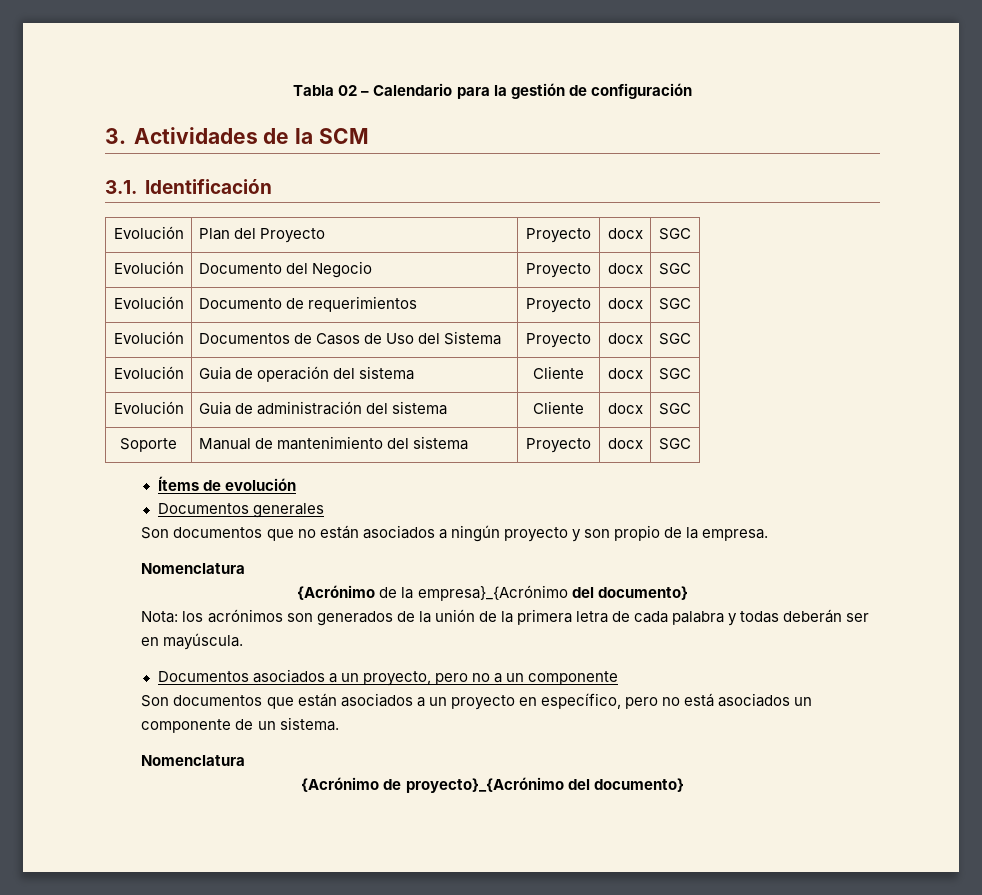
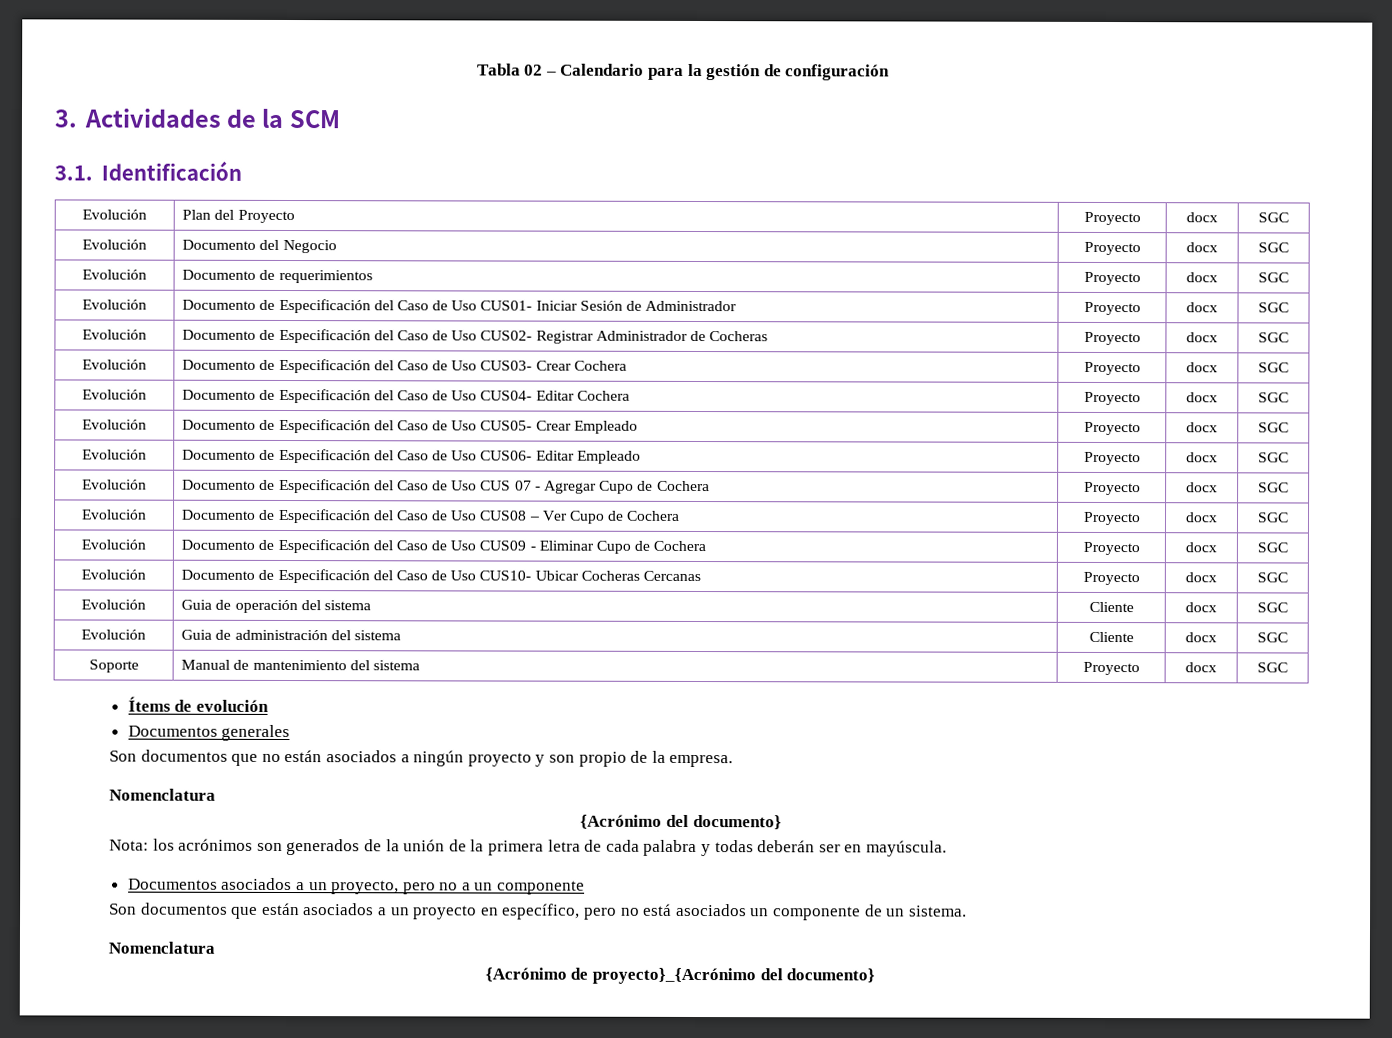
[198,331,502,345] Documentos de Casos de Uso del Sistema -> [182,298,738,314] [1083,301,1141,316] [1186,302,1218,313] [1258,302,1289,313] [82,329,147,340] [182,328,769,344] [1083,331,1141,346] [1186,332,1218,343] [1258,332,1289,343] [82,359,147,370] [182,358,627,374] [1083,361,1141,376] [1186,362,1218,373] [1258,362,1289,373] [82,389,147,400] [182,388,630,404] [1083,391,1141,406] [1186,392,1218,403] [1258,392,1289,403] [82,419,147,430] [182,418,638,434] [1083,421,1141,436] [1186,422,1218,433] [1258,422,1289,433] [82,449,147,460] [182,448,641,464] [1083,451,1141,466] [1186,452,1218,463] [1258,452,1289,463] [82,479,147,490] [182,478,710,494] [1083,481,1141,496] [1186,482,1218,493] [1258,482,1289,493] [81,509,147,520] [181,508,681,524] [1082,511,1141,526] [1185,512,1218,523] [1257,512,1289,523] [81,539,146,550] [181,538,707,554] [1082,541,1140,556] [1185,542,1217,553] [1257,542,1288,553] [81,569,146,580] [181,568,702,584] Documento de Especificación del Caso de Uso CUS01- Iniciar Sesión de Administrador | Proyecto | docx | SGC // Evolución | Documento de Especificación del Caso de Uso CUS02- Registrar Administrador de Cocheras | Proyecto | docx | SGC // Evolución | Documento de Especificación del Caso de Uso CUS03- Crear Cochera | Proyecto | docx | SGC // Evolución | Documento de Especificación del Caso de Uso CUS04- Editar Cochera | Proyecto | docx | SGC // Evolución | Documento de Especificación del Caso de Uso CUS05- Crear Empleado | Proyecto | docx | SGC // Evolución | Documento de Especificación del Caso de Uso CUS06- Editar Empleado | Proyecto | docx | SGC // Evolución | Documento de Especificación del Caso de Uso CUS 07 - Agregar Cupo de Cochera | Proyecto | docx | SGC // Evolución | Documento de Especificación del Caso de Uso CUS08 – Ver Cupo de Cochera | Proyecto | docx | SGC // Evolución | Documento de Especificación del Caso de Uso CUS09 - Eliminar Cupo de Cochera | Proyecto | docx | SGC // Evolución | Documento de Especificación del Caso de Uso CUS10- Ubicar Cocheras Cercanas
[379,585,568,601] de la empresa}_{Acrónimo -> (663, 821) none

